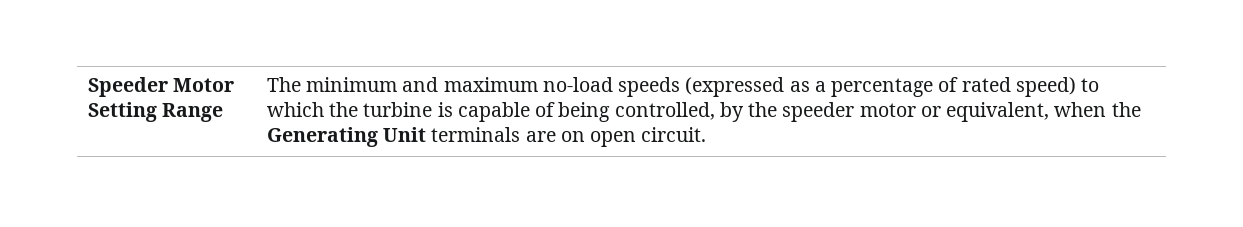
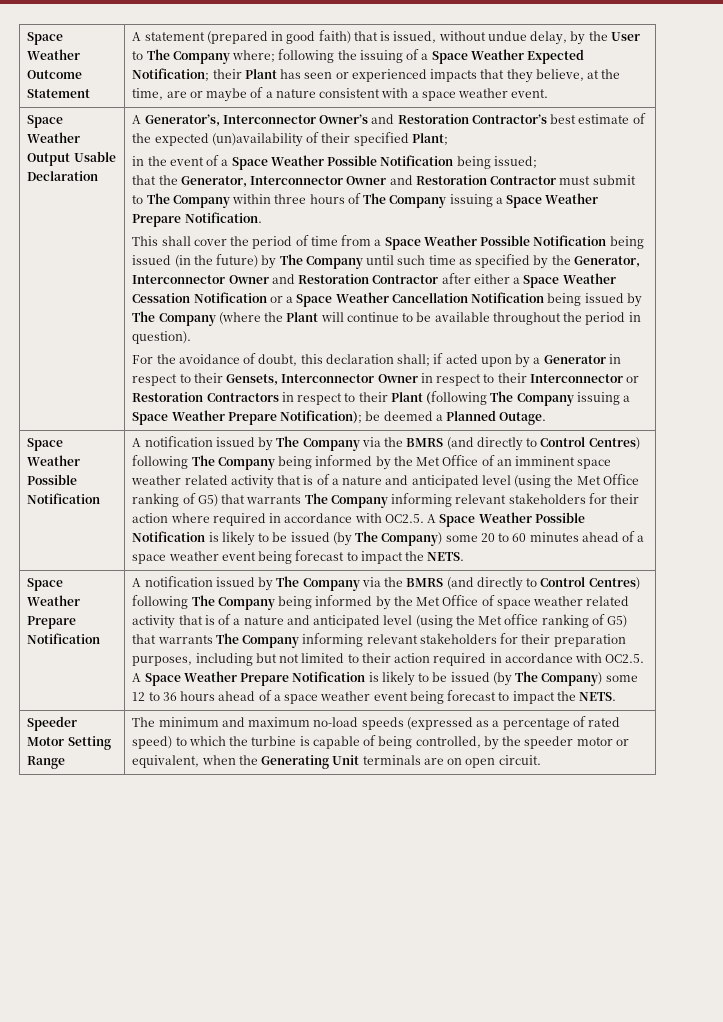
(87, 87) none -> [27,32,64,45] [27,49,81,60] [27,70,83,79] [27,89,91,98] [132,30,640,45] [132,49,585,64] [132,68,621,83] [132,87,549,102] [27,115,64,128] [27,132,81,143] [27,151,116,166] [27,171,99,181] [132,113,646,126] [132,132,448,147] [132,155,537,170] [132,175,636,187] [132,193,599,208] [132,212,262,227] [132,235,644,250] [132,254,640,269] [132,273,616,288] [132,292,642,307] [132,311,641,326] [132,331,192,344] [132,353,621,368] [132,373,640,386] [132,391,631,406] [132,410,547,425] [27,438,64,451] [27,455,81,466] [27,474,78,485] [27,493,101,504] [132,436,640,451] [132,455,612,470] [131,474,639,489] [132,493,640,508] [132,512,585,527] [132,531,645,546] [132,550,465,564] [27,578,64,591] [27,595,81,606] [27,616,77,629] [27,633,101,644] [132,576,640,591] [132,595,630,610] [132,614,628,629] [132,633,626,648] [132,653,645,666] [132,671,638,686] [132,690,617,704] Space Weather Outcome Statement | A statement (prepared in good faith) that is issued, without undue delay, by the User to The Company where; following the issuing of a Space Weather Expected Notification; their Plant has seen or experienced impacts that they believe, at the time, are or maybe of a nature consistent with a space weather event. // Space Weather Output Usable Declaration | A Generator’s, Interconnector Owner’s and Restoration Contractor’s best estimate of the expected (un)availability of their specified Plant; // in the event of a Space Weather Possible Notification being issued; // that the Generator, Interconnector Owner and Restoration Contractor must submit to The Company within three hours of The Company issuing a Space Weather Prepare Notification. // This shall cover the period of time from a Space Weather Possible Notification being issued (in the future) by The Company until such time as specified by the Generator, Interconnector Owner and Restoration Contractor after either a Space Weather Cessation Notification or a Space Weather Cancellation Notification being issued by The Company (where the Plant will continue to be available throughout the period in question). // For the avoidance of doubt, this declaration shall; if acted upon by a Generator in respect to their Gensets, Interconnector Owner in respect to their Interconnector or Restoration Contractors in respect to their Plant (following The Company issuing a Space Weather Prepare Notification); be deemed a Planned Outage. // Space Weather Possible Notification | A notification issued by The Company via the BMRS (and directly to Control Centres) following The Company being informed by the Met Office of an imminent space weather related activity that is of a nature and anticipated level (using the Met Office ranking of G5) that warrants The Company informing relevant stakeholders for their action where required in accordance with OC2.5. A Space Weather Possible Notification is likely to be issued (by The Company) some 20 to 60 minutes ahead of a space weather event being forecast to impact the NETS. // Space Weather Prepare Notification | A notification issued by The Company via the BMRS (and directly to Control Centres) following The Company being informed by the Met Office of space weather related activity that is of a nature and anticipated level (using the Met office ranking of G5) that warrants The Company informing relevant stakeholders for their preparation purposes, including but not limited to their action required in accordance with OC2.5. A Space Weather Prepare Notification is likely to be issued (by The Company) some 12 to 36 hours ahead of a space weather event being forecast to impact the NETS. //

